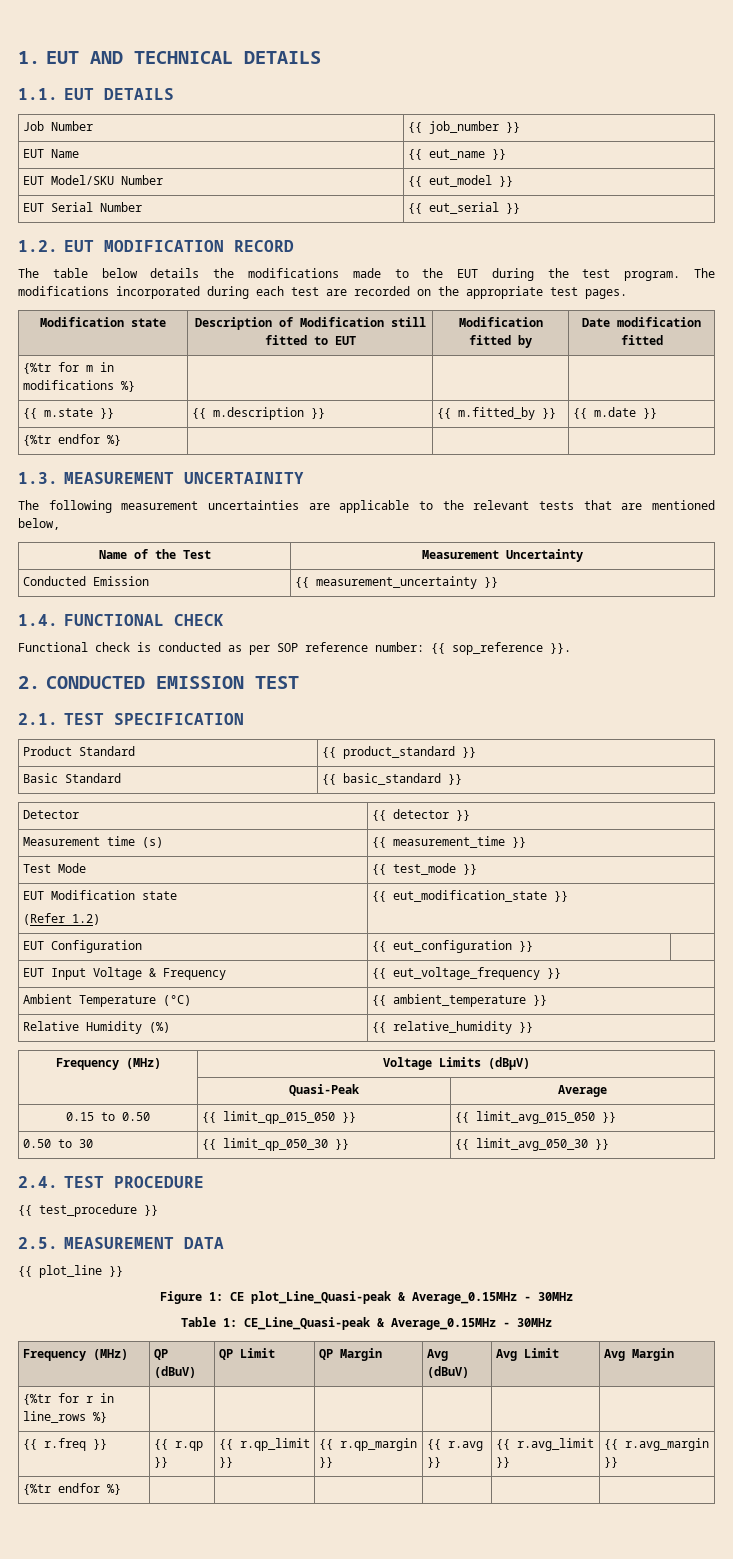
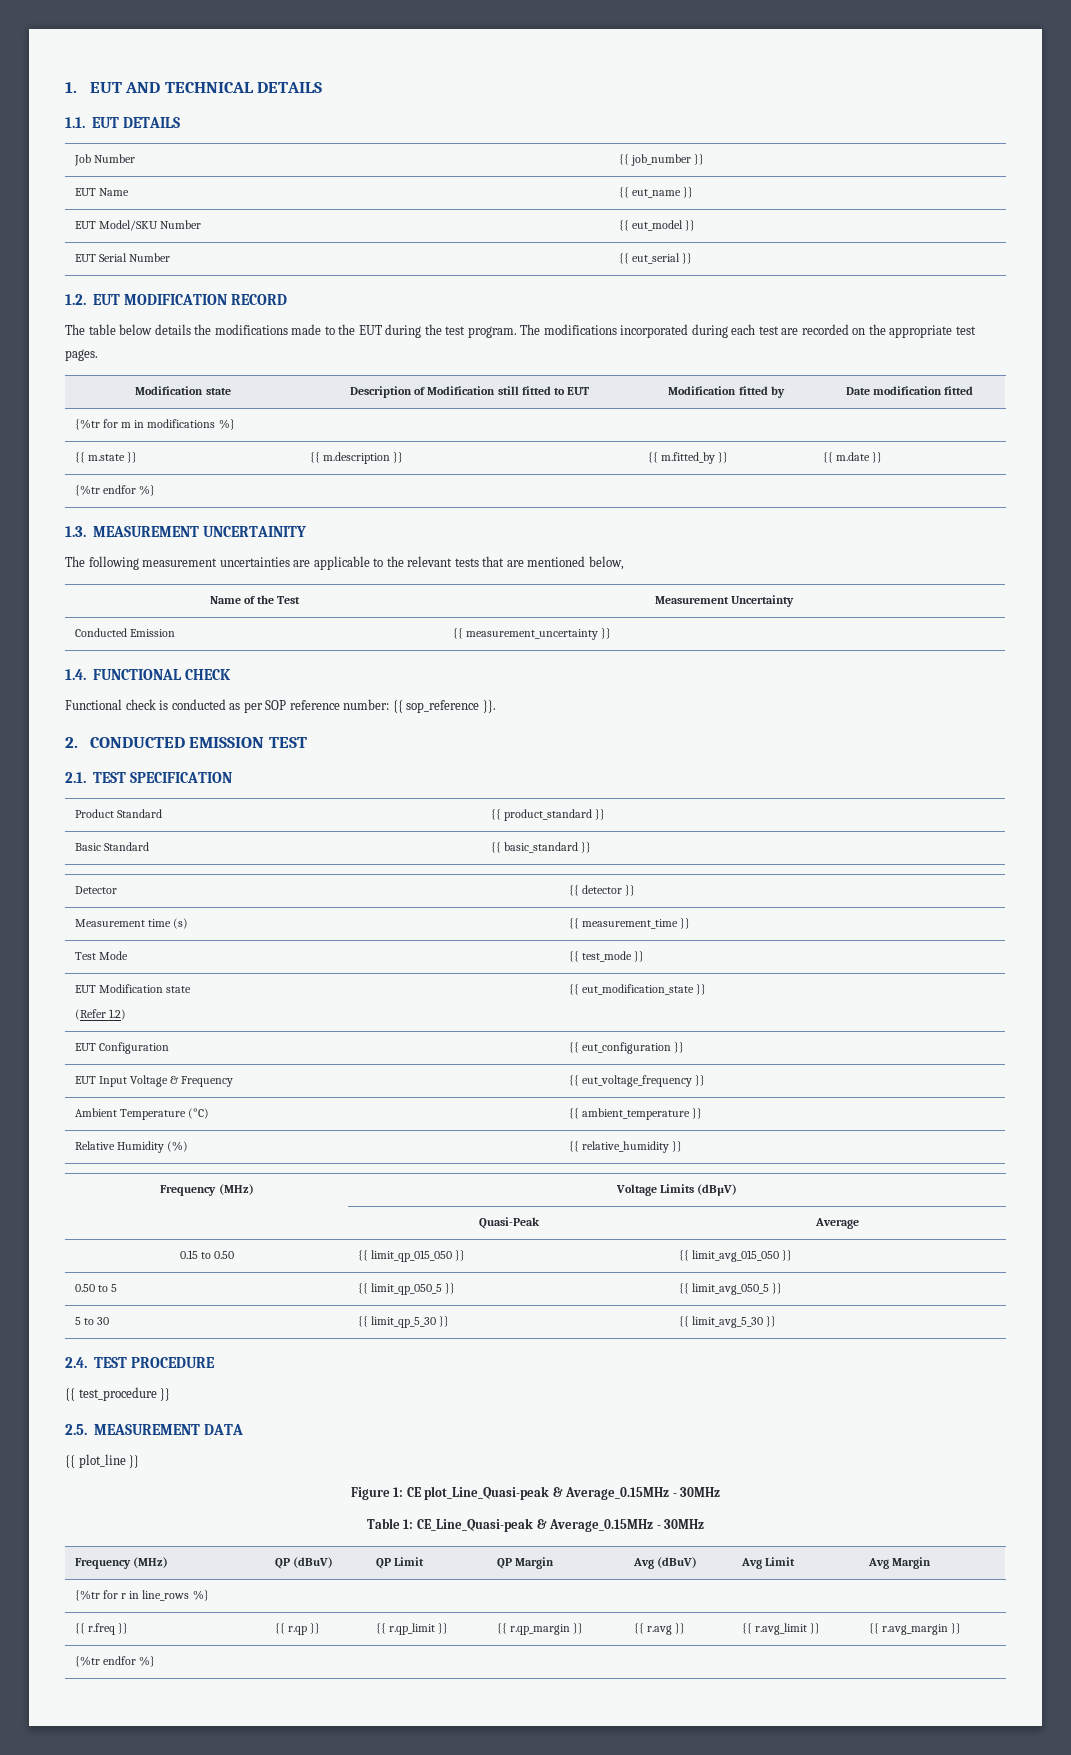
(72, 1143) none -> [111,1284,118,1292] [358,1283,456,1295] [679,1283,783,1295] [75,1317,95,1325] 5 | {{ limit_qp_050_5 }} | {{ limit_avg_050_5 }} // 5 to
[222,1138,349,1151] [454,1138,588,1151] limit_qp_050_30 }} | {{ limit_avg_050_30 -> [371,1316,450,1328] [679,1316,764,1328] limit_qp_5_30 }} | {{ limit_avg_5_30

